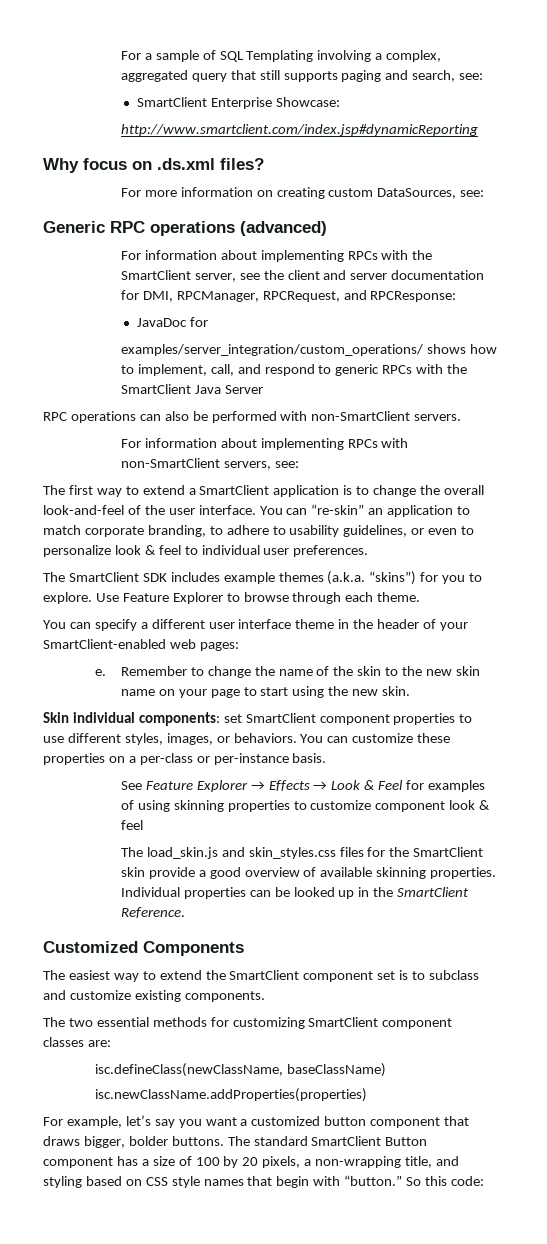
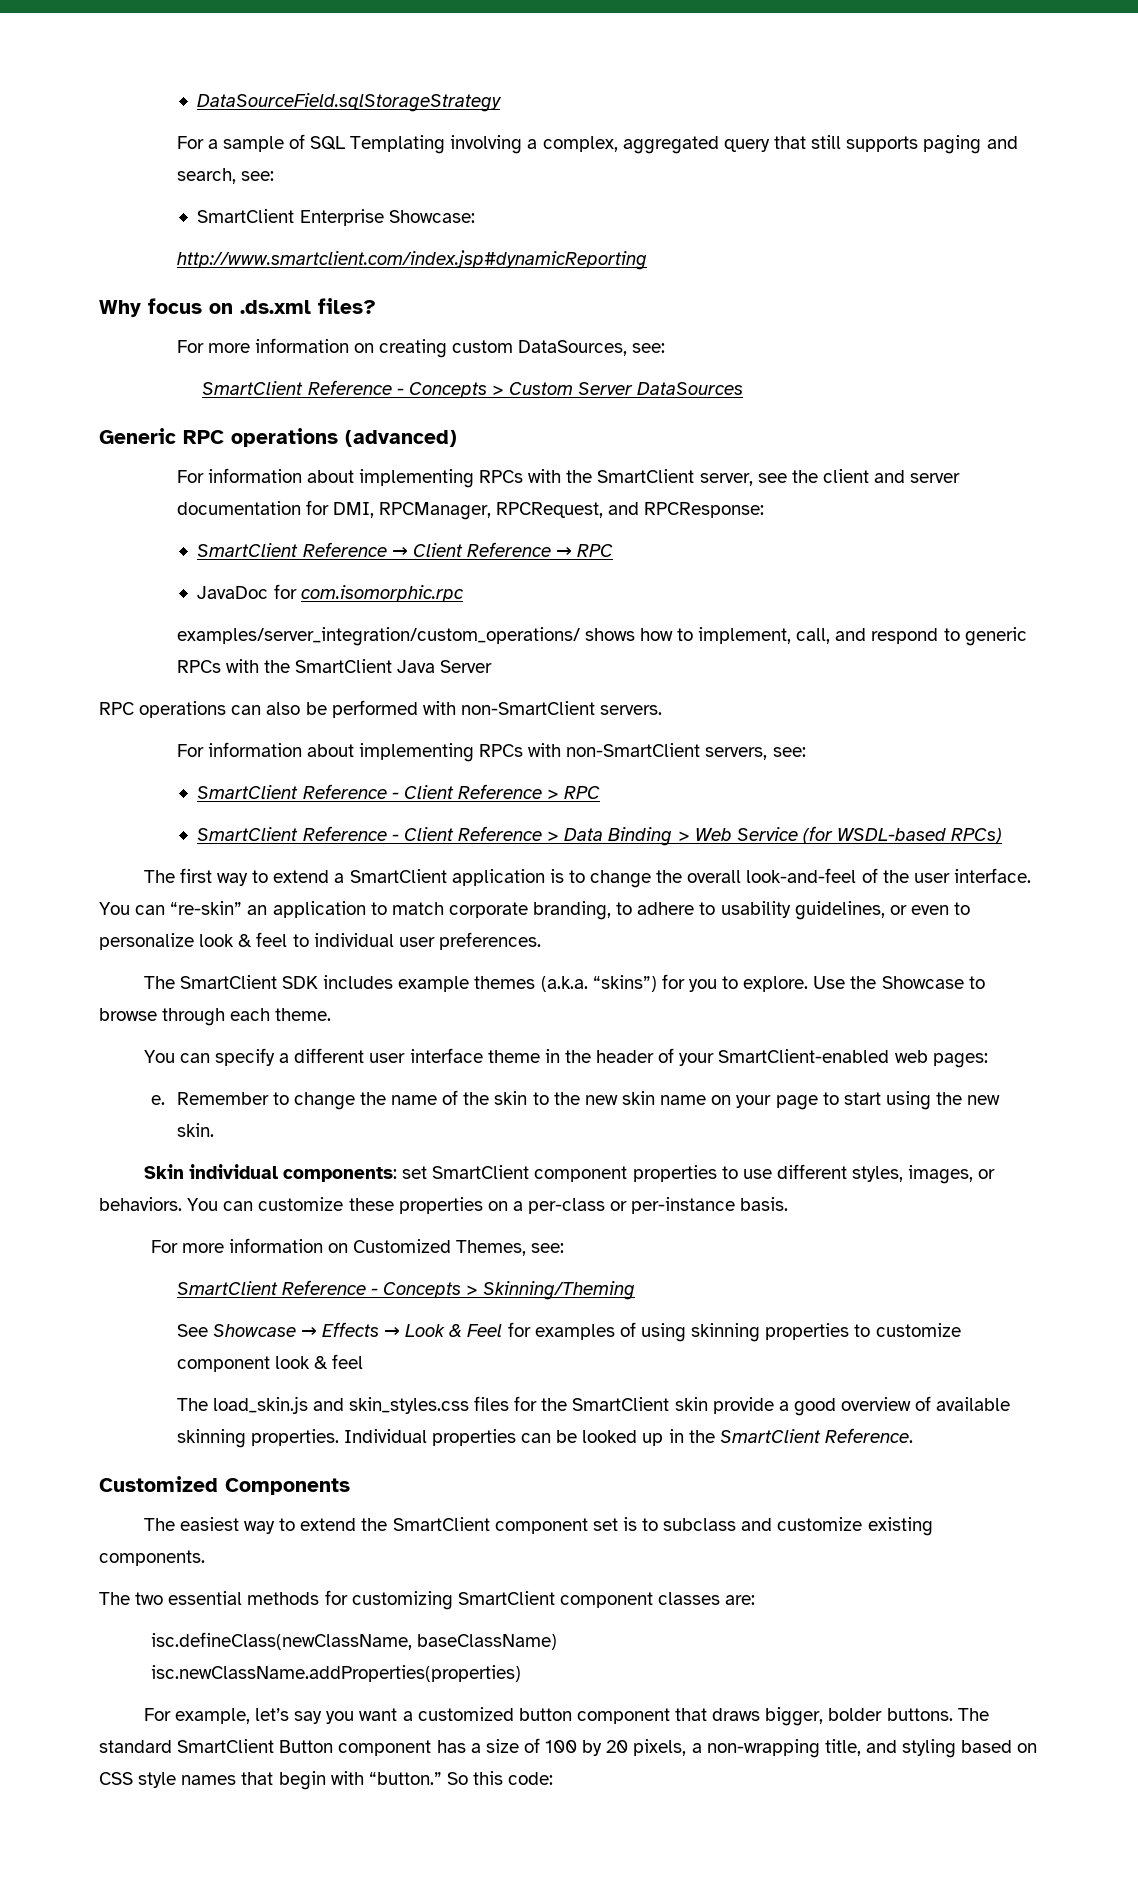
(120, 55) none -> [197,93,503,112] DataSourceField.sqlStorageStrategy //
(485, 193) none -> [202,380,744,398] // SmartClient Reference - Concepts > Custom Server DataSources
(457, 296) none -> [197,542,614,557] // SmartClient Reference → Client Reference → RPC
(208, 322) none -> [300,585,464,602] com.isomorphic.rpc
(299, 464) none -> [197,784,601,799] [197,826,1003,846] // SmartClient Reference - Client Reference > RPC // SmartClient Reference - Client Reference > Data Binding > Web Service (for WSDL-based RPCs)
[122,592,223,604] Feature Explorer -> [850,976,964,989] the Showcase
(327, 758) none -> [150,1238,565,1256] [176,1280,636,1300] // For more information on Customized Themes, see: // SmartClient Reference - Concepts > Skinning/Theming
[145,780,248,792] Feature Explorer -> [212,1324,296,1337] Showcase

